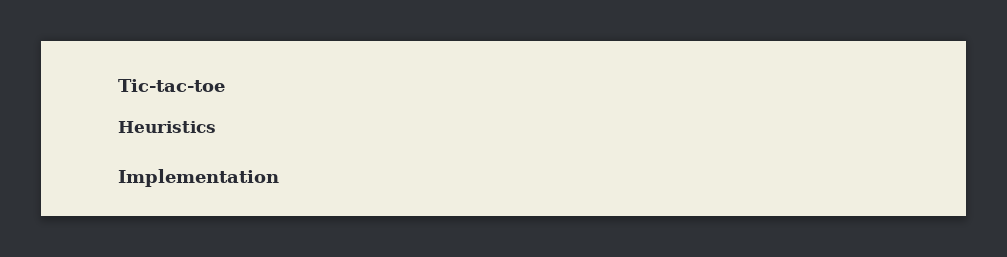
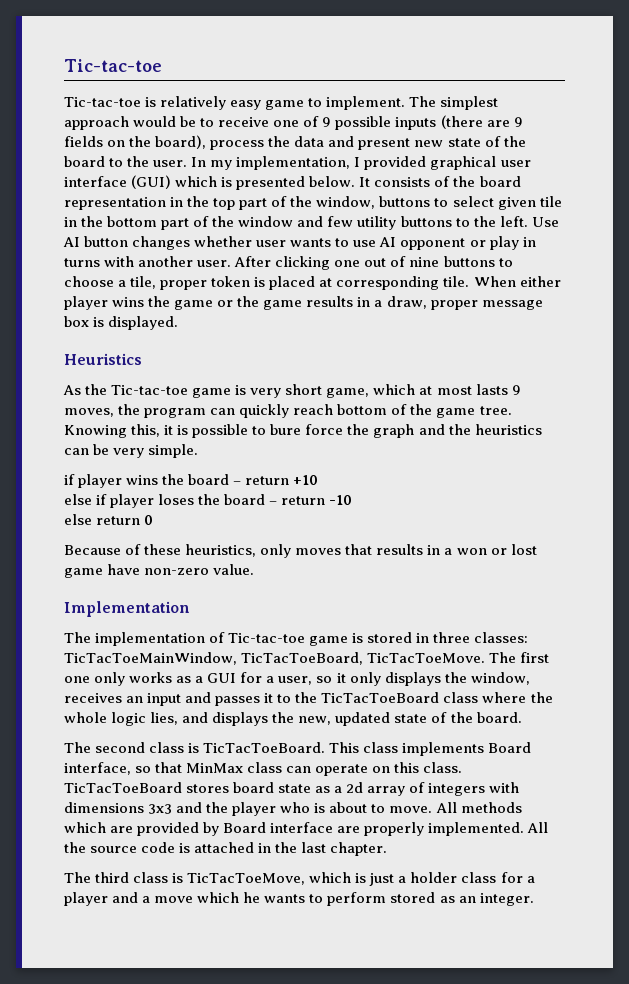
[118,121,216,133] [118,169,279,187] Heuristics // Implementation -> [64,96,499,110] [64,115,523,130] [64,135,526,150] [64,156,531,170] [64,175,521,190] [64,196,562,210] [64,216,559,230] [63,236,536,250] [64,256,513,270] [64,276,561,290] [64,296,543,310] [64,316,179,330] [64,353,142,365] [63,384,521,398] [64,404,512,418] [64,424,542,438] [64,444,199,458] [64,474,319,488] [64,494,353,508] [64,514,154,525] [64,544,537,558] [64,564,255,578] [64,601,190,617] [64,632,529,646] [64,652,550,665] [64,672,530,686] [64,692,553,706] [64,712,522,726] [64,742,532,756] [64,762,463,776] [64,782,520,796] [64,802,522,816] [64,822,549,836] [64,842,388,856] [64,872,535,886] [64,892,534,906] Tic-tac-toe is relatively easy game to implement. The simplest approach would be to receive one of 9 possible inputs (there are 9 fields on the board), process the data and present new state of the board to the user. In my implementation, I provided graphical user interface (GUI) which is presented below. It consists of the board representation in the top part of the window, buttons to select given tile in the bottom part of the window and few utility buttons to the left. Use AI button changes whether user wants to use AI opponent or play in turns with another user. After clicking one out of nine buttons to choose a tile, proper token is placed at corresponding tile. When either player wins the game or the game results in a draw, proper message box is displayed. // Heuristics // As the Tic-tac-toe game is very short game, which at most lasts 9 moves, the program can quickly reach bottom of the game tree. Knowing this, it is possible to bure force the graph and the heuristics can be very simple. // if player wins the board – return +10 // else if player loses the board – return -10 // else return 0 // Because of these heuristics, only moves that results in a won or lost game have non-zero value. // Implementation // The implementation of Tic-tac-toe game is stored in three classes: TicTacToeMainWindow, TicTacToeBoard, TicTacToeMove. The first one only works as a GUI for a user, so it only displays the window, receives an input and passes it to the TicTacToeBoard class where the whole logic lies, and displays the new, updated state of the board. // The second class is TicTacToeBoard. This class implements Board interface, so that MinMax class can operate on this class. TicTacToeBoard stores board state as a 2d array of integers with dimensions 3x3 and the player who is about to move. All methods which are provided by Board interface are properly implemented. All the source code is attached in the last chapter. // The third class is TicTacToeMove, which is just a holder class for a player and a move which he wants to perform stored as an integer.

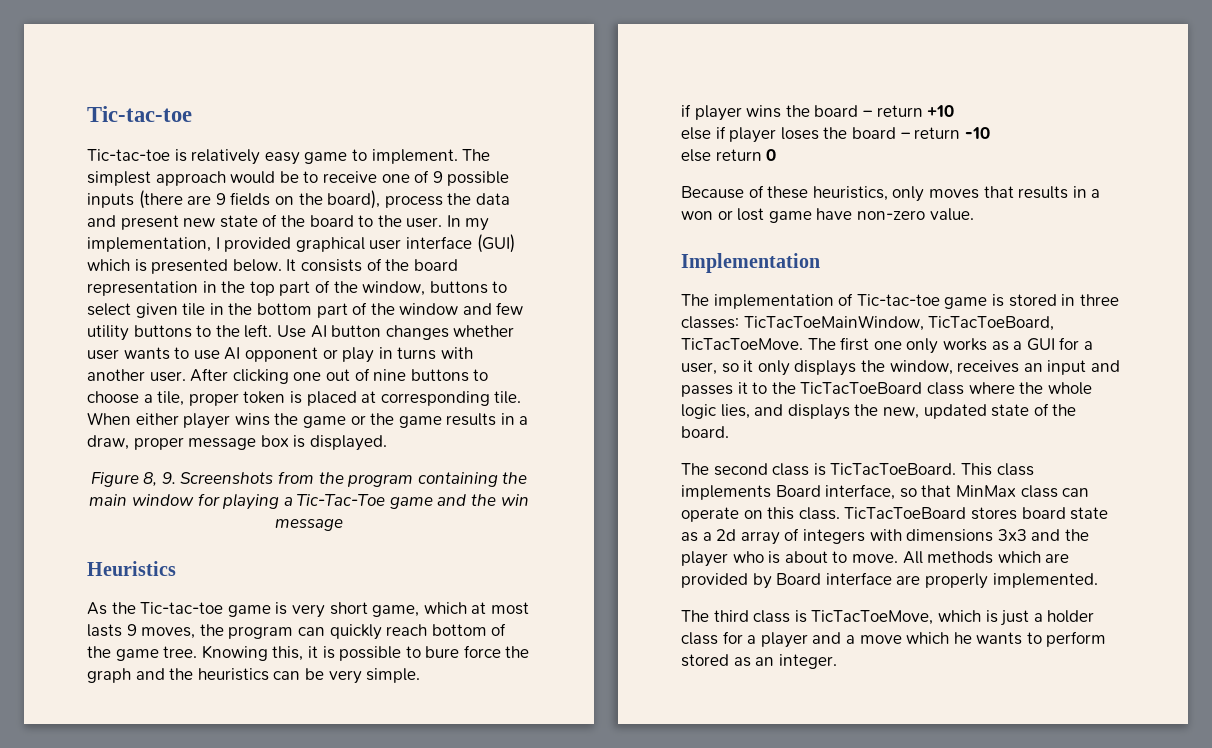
(179, 323) none -> [90,471,528,487] [89,493,529,510] [275,518,343,531] // Figure 8, 9. Screenshots from the program containing the main window for playing a Tic-Tac-Toe game and the win message
[527,822,549,833] [64,842,388,856] All the source code is attached in the last chapter. -> (1098, 580) none

